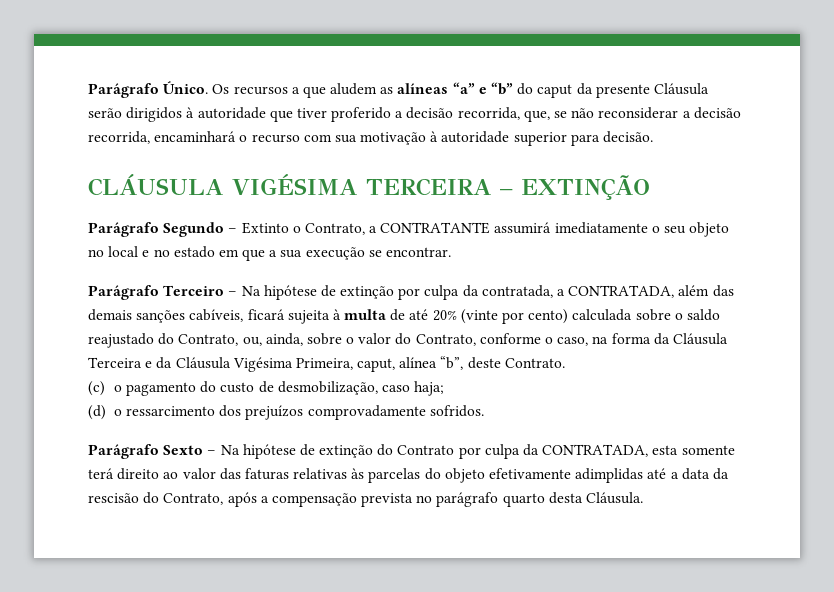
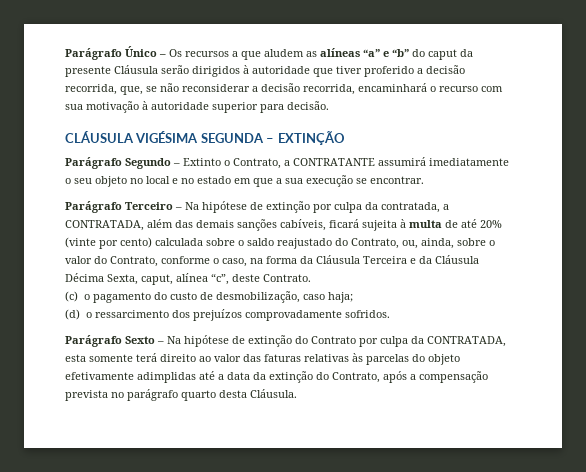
[88,81,209,98] Parágrafo Único. -> [65,46,166,60] Parágrafo Único –
[366,178,491,196] TERCEIRA -> [200,133,264,143] SEGUNDA
[232,357,353,372] Vigésima Primeira, -> [65,273,138,285] Décima Sexta,
[440,356,464,370] “b”, -> [211,273,229,285] “c”,
[88,493,139,503] rescisão -> [269,371,313,383] extinção

